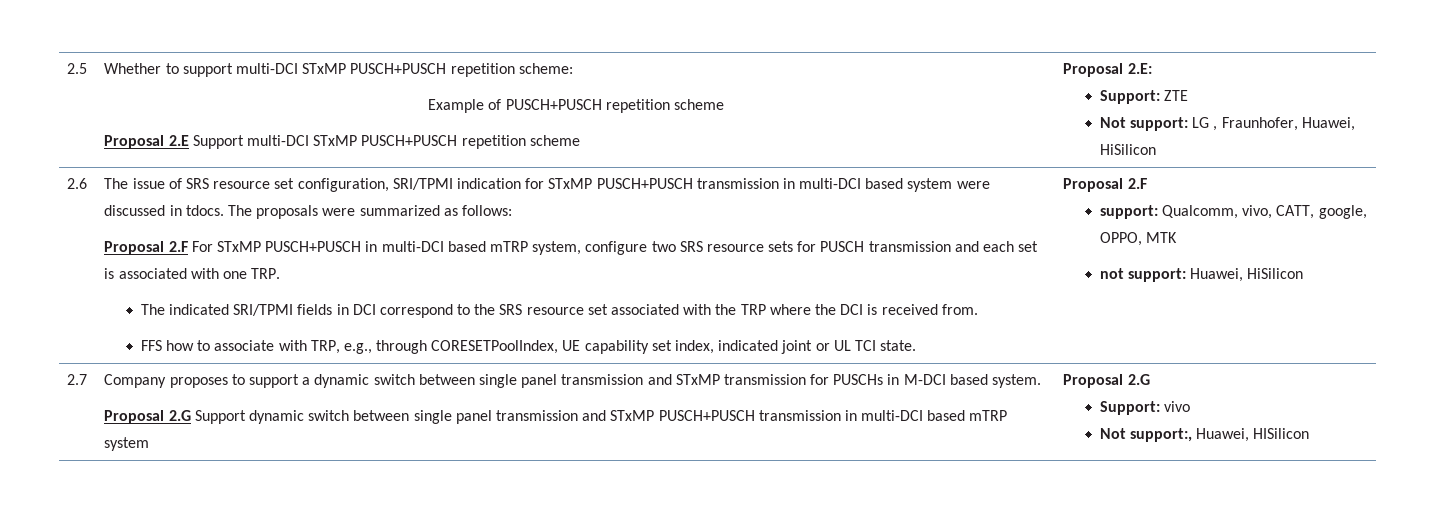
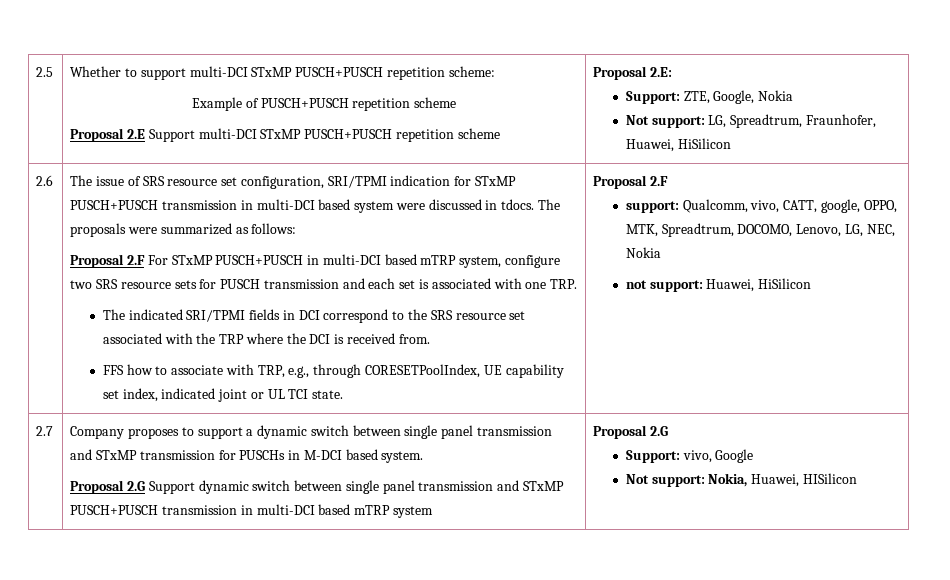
[1163,90,1188,101] [1099,117,1218,131] ZTE // Not support: LG , -> [683,90,794,104] [625,114,803,128] ZTE, Google, Nokia // Not support: LG, Spreadtrum,
[1145,232,1177,243] MTK -> [625,223,895,237] [625,247,661,258] MTK, Spreadtrum, DOCOMO, Lenovo, LG, NEC, Nokia
[1163,401,1190,412] [1099,428,1192,442] vivo // Not support:, -> [682,449,754,463] [625,473,748,487] vivo, Google // Not support: Nokia,

